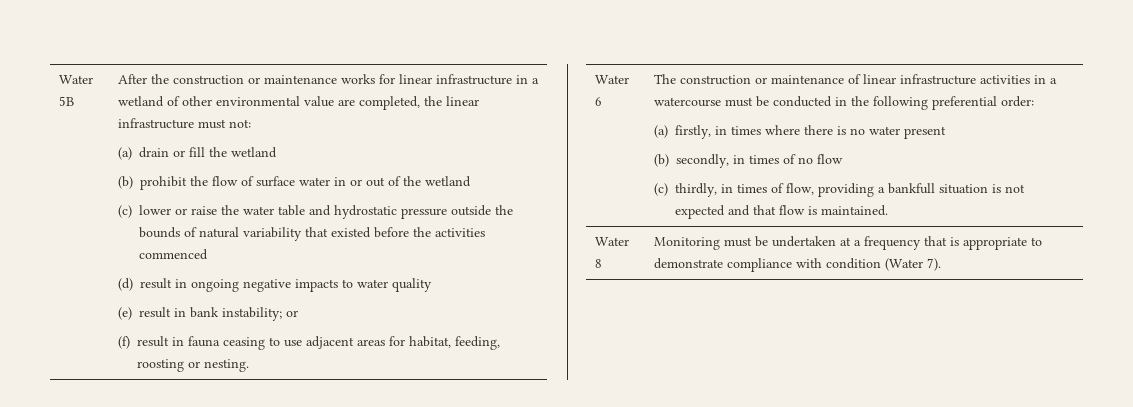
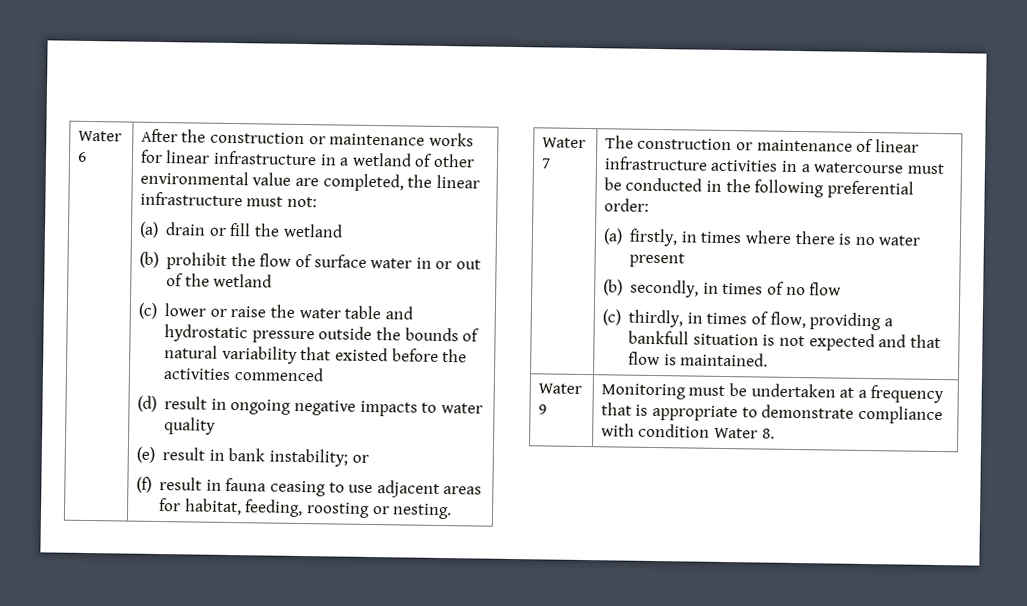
[58,75,93,84] [58,96,74,106] Water 5B -> [77,130,122,142] [76,151,87,162] Water 6
[594,97,602,106] 6 -> [540,158,551,169] 7
[594,259,602,268] 8 -> [537,404,547,415] 9
[884,258,941,271] (Water 7). -> [713,427,775,439] Water 8.

